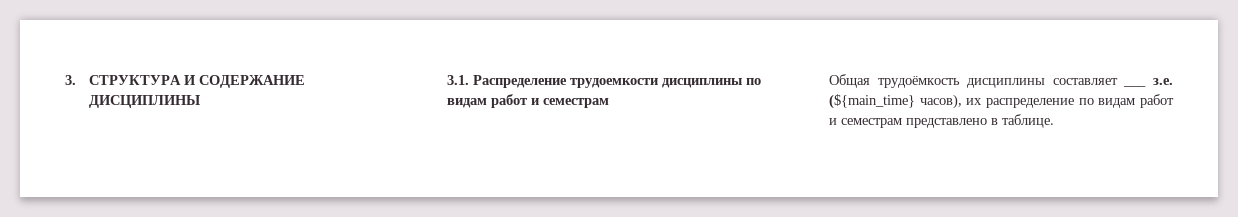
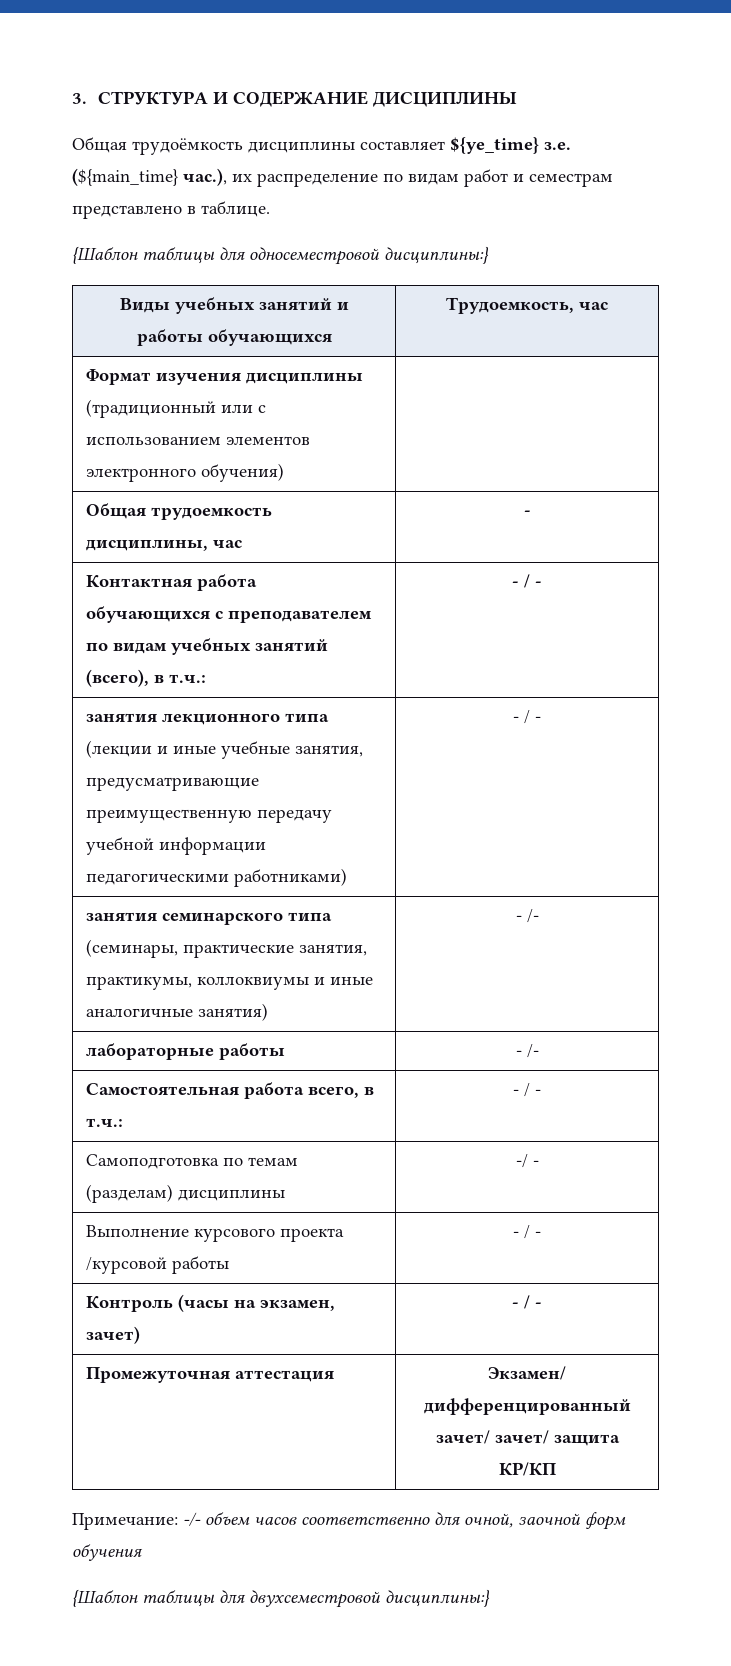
[447,75,761,88] [447,94,609,108] // 3.1. Распределение трудоемкости дисциплины по видам работ и семестрам -> (517, 99) none
[1123,85,1147,87] ___ -> [450,137,539,154] ${ye_time}
[919,94,962,109] часов), -> [183,168,227,186] час.),
(1054, 121) none -> [72,246,489,265] [119,297,349,314] [136,329,333,346] [446,297,608,314] [86,369,364,385] [86,399,267,418] [86,436,311,445] [86,463,285,482] [86,503,273,520] [86,539,243,551] [523,510,531,516] [86,574,258,591] [86,606,373,623] [86,638,329,655] [86,669,207,687] [512,574,542,588] [86,713,330,725] [86,740,364,759] [86,777,260,791] [86,809,333,823] [86,837,267,855] [86,868,348,887] [513,710,541,724] [86,912,333,925] [86,939,368,958] [86,976,374,990] [86,1003,269,1021] [515,909,539,923] [86,1043,286,1060] [515,1044,539,1058] [86,1082,375,1099] [86,1118,124,1127] [513,1083,541,1097] [86,1154,299,1169] [86,1184,286,1203] [515,1154,539,1168] [86,1225,345,1242] [86,1256,230,1274] [513,1225,541,1239] [86,1294,336,1312] [86,1326,141,1344] [512,1295,542,1309] [86,1367,336,1383] [488,1366,566,1380] [423,1398,631,1415] [435,1430,620,1446] [498,1462,556,1476] [72,1512,626,1530] [72,1544,143,1561] [72,1589,490,1608] // {Шаблон таблицы для односеместровой дисциплины:} // Виды учебных занятий и работы обучающихся | Трудоемкость, час // Формат изучения дисциплины (традиционный или с использованием элементов электронного обучения) | // Общая трудоемкость дисциплины, час | - // Контактная работа обучающихся с преподавателем по видам учебных занятий (всего), в т.ч.: | - / - // занятия лекционного типа (лекции и иные учебные занятия, предусматривающие преимущественную передачу учебной информации педагогическими работниками) | - / - // занятия семинарского типа (семинары, практические занятия, практикумы, коллоквиумы и иные аналогичные занятия) | - /- // лабораторные работы | - /- // Самостоятельная работа всего, в т.ч.: | - / - // Самоподготовка по темам (разделам) дисциплины | -/ - // Выполнение курсового проекта /курсовой работы | - / - // Контроль (часы на экзамен, зачет) | - / - // Промежуточная аттестация | Экзамен/ дифференцированный зачет/ зачет/ защита КР/КП // Примечание: -/- объем часов соответственно для очной, заочной форм обучения // {Шаблон таблицы для двухсеместровой дисциплины:}

